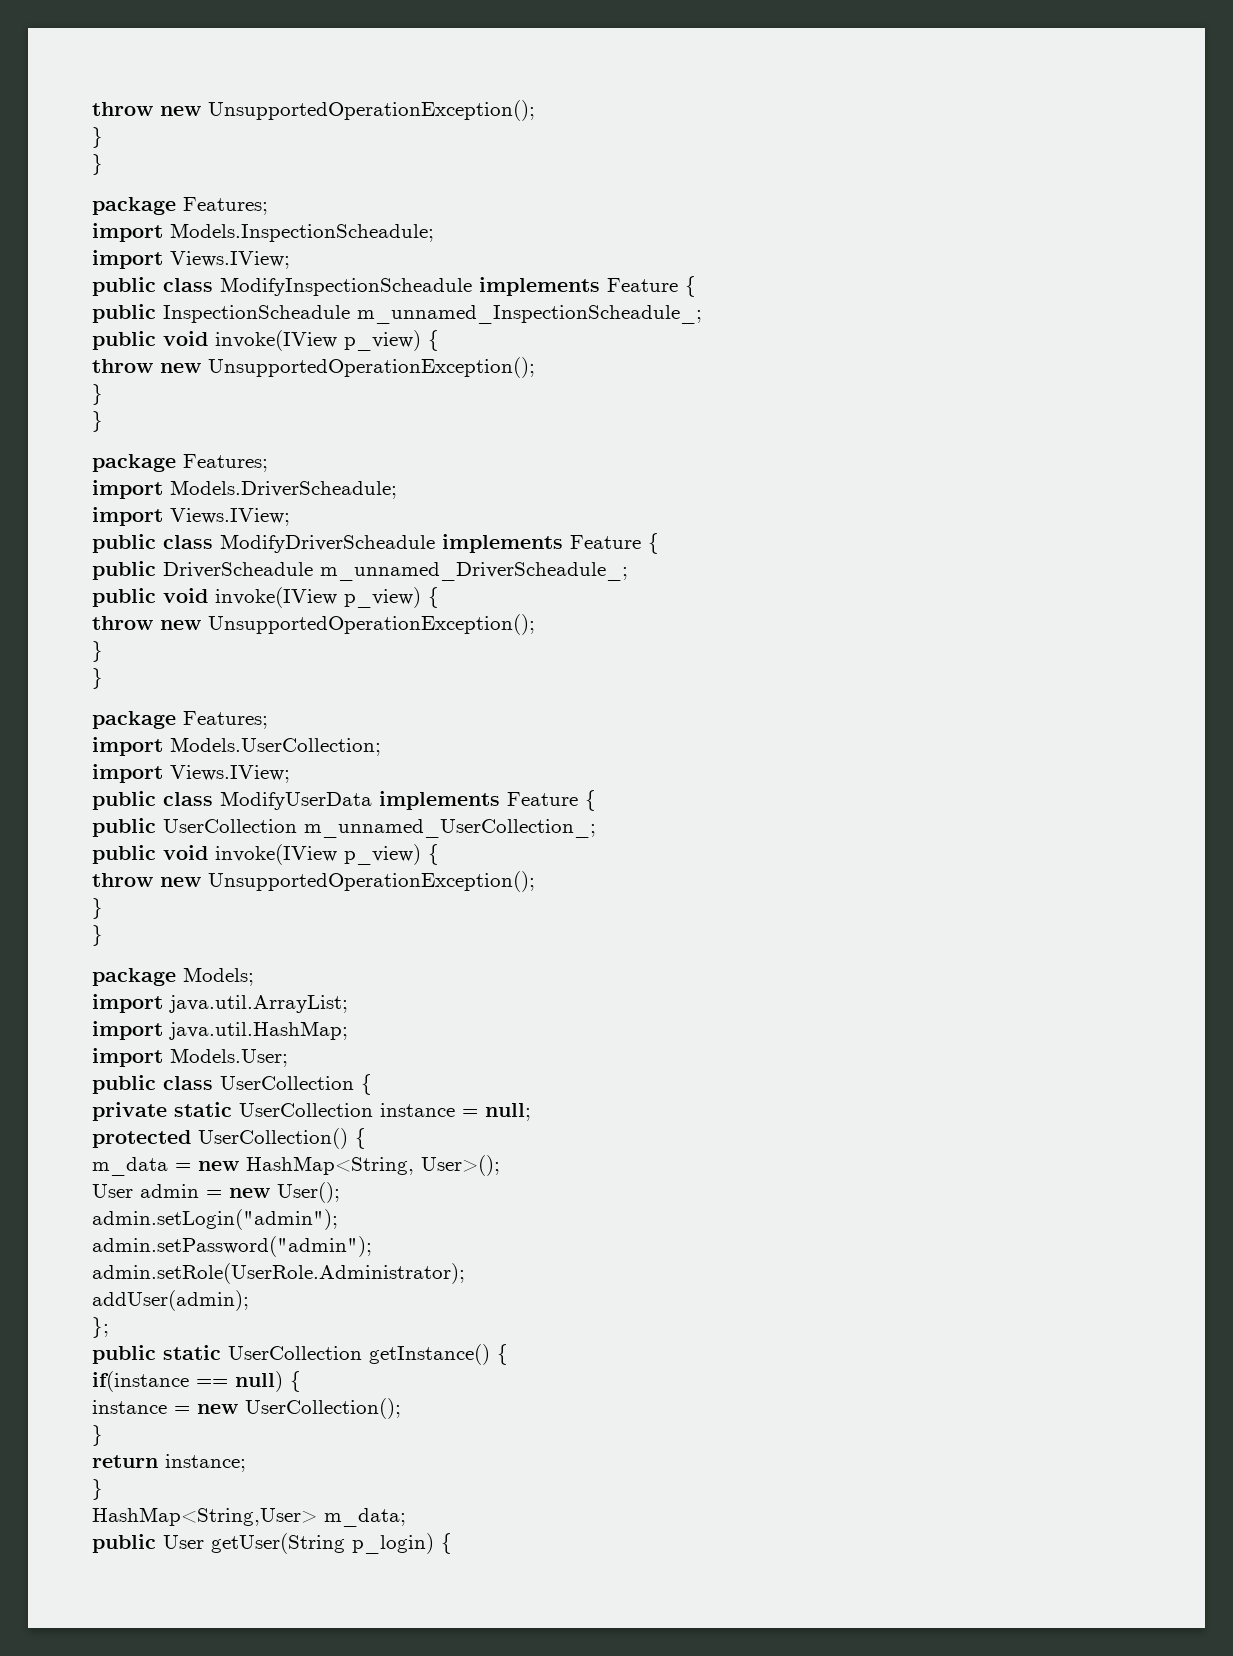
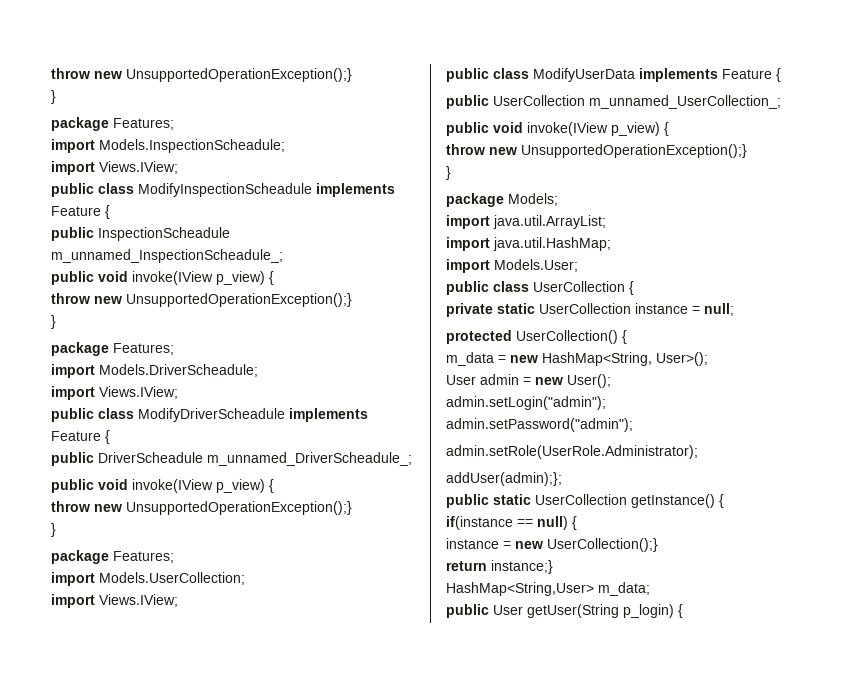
[92,100,535,121] [92,127,103,148] throw new UnsupportedOperationException(); // } -> [51,68,352,82] throw new UnsupportedOperationException();}
[208,357,535,378] [92,384,103,405] UnsupportedOperationException(); // } -> [126,293,352,307] UnsupportedOperationException();}
[208,614,535,635] [92,641,103,662] UnsupportedOperationException(); // } -> [126,501,352,515] UnsupportedOperationException();}
[208,871,535,892] [92,898,103,919] UnsupportedOperationException(); // } -> [521,144,747,158] UnsupportedOperationException();}
[92,1290,249,1311] [92,1317,109,1338] addUser(admin); // }; -> [446,472,562,486] addUser(admin);};
[245,1398,401,1419] [92,1425,103,1446] UserCollection(); // } -> [547,538,658,552] UserCollection();}
[165,1454,246,1472] [92,1479,103,1500] instance; // } -> [491,560,553,574] instance;}

